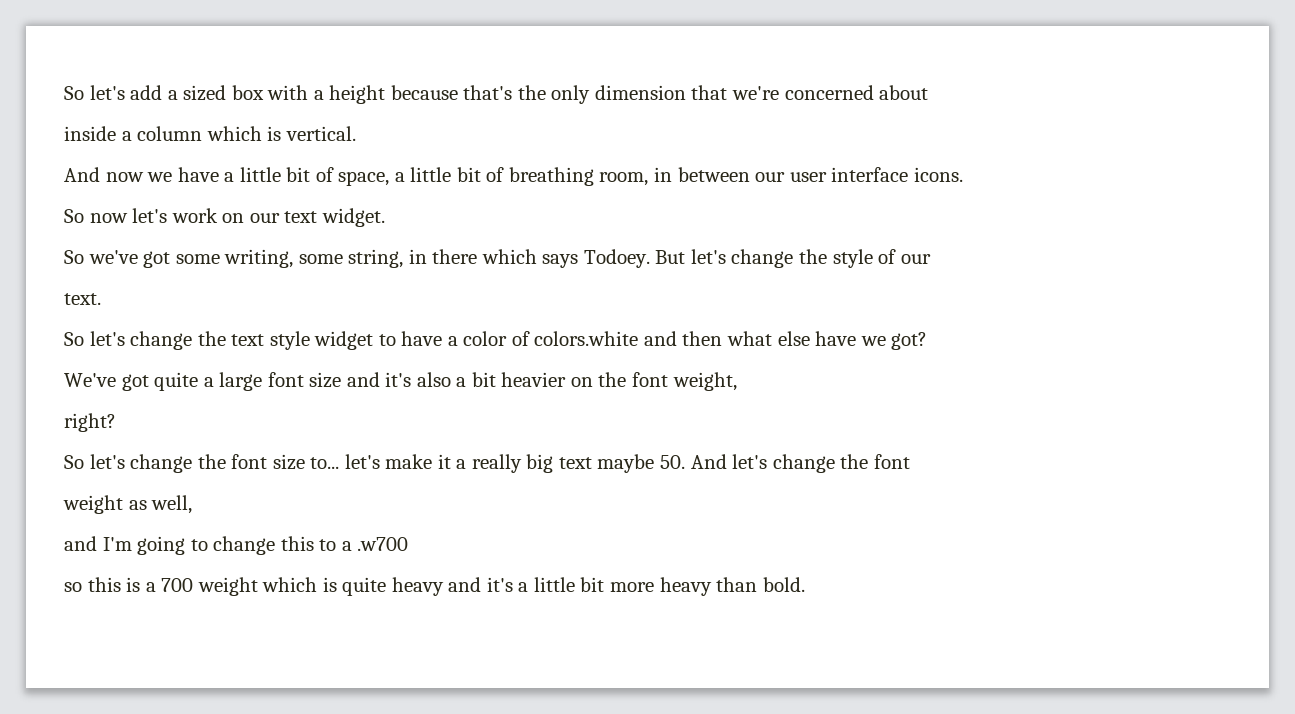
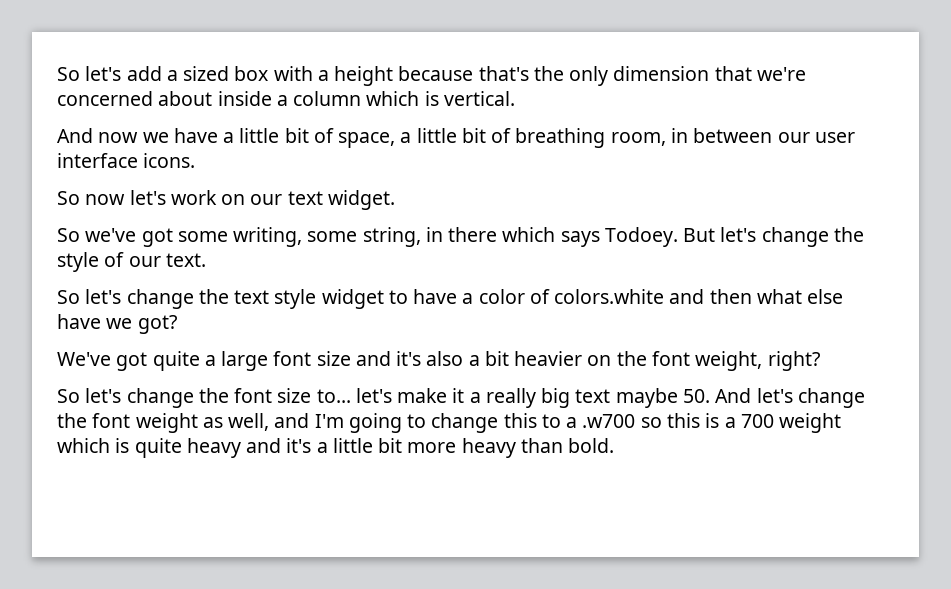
(929, 92) // -> (213, 98) none
(931, 259) // -> (161, 261) none
(737, 381) // -> (763, 361) none
(910, 461) // -> (131, 420) none
(193, 504) // -> (270, 422) none
(409, 544) // -> (636, 421) none

